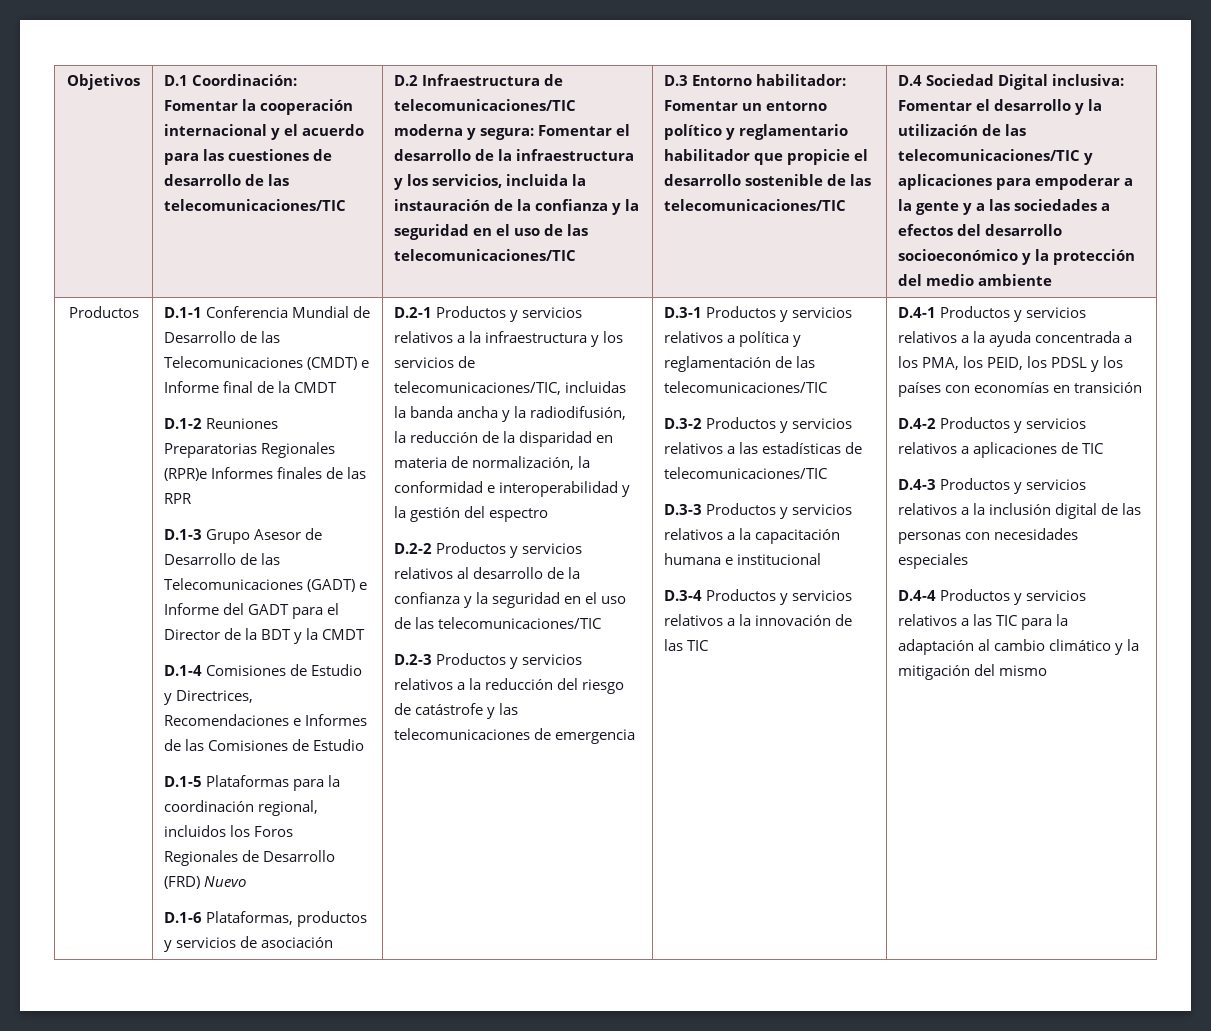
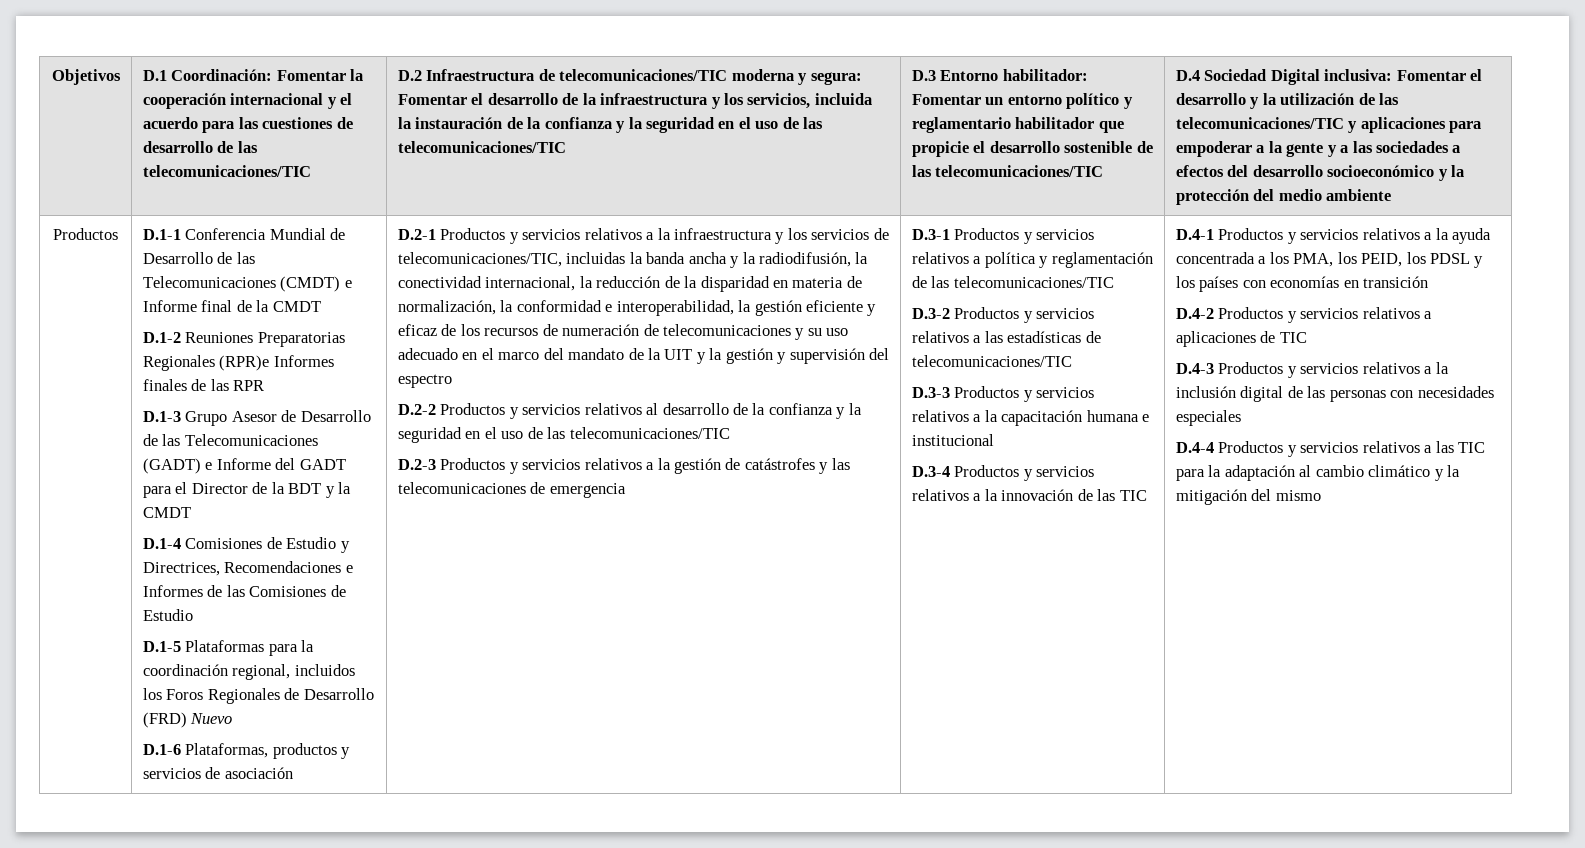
(407, 437) none -> [397,276,593,291] conectividad internacional, la
[499,481,619,497] interoperabilidad -> [616,300,877,316] [397,324,849,340] [397,348,693,360] interoperabilidad, la gestión eficiente y eficaz de los recursos de numeración de telecomunicaciones y su uso adecuado en el marco del mandato de la UIT
(461, 514) none -> [777,348,865,364] y supervisión
[485,678,625,694] [394,703,484,715] reducción del riesgo de catástrofe -> [673,458,815,474] gestión de catástrofes

